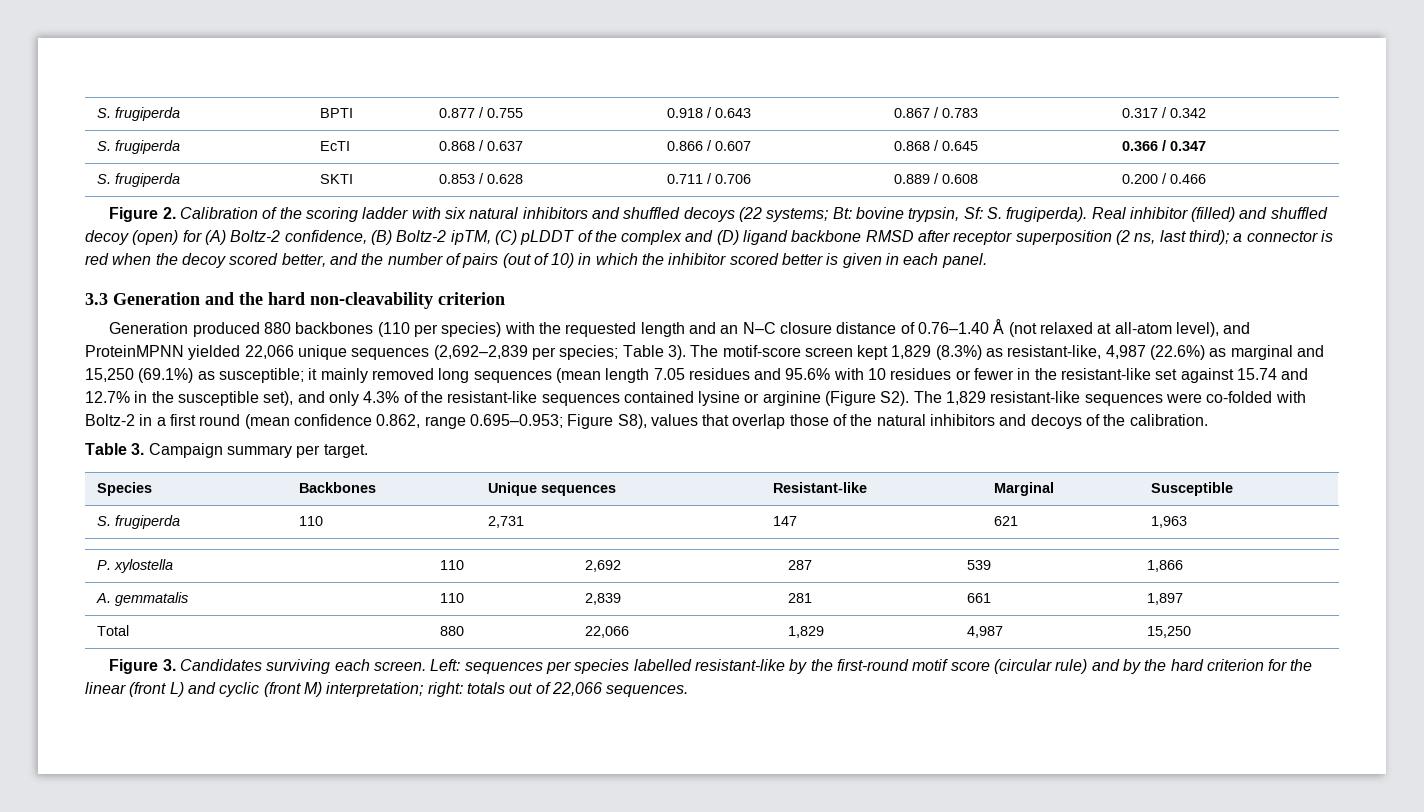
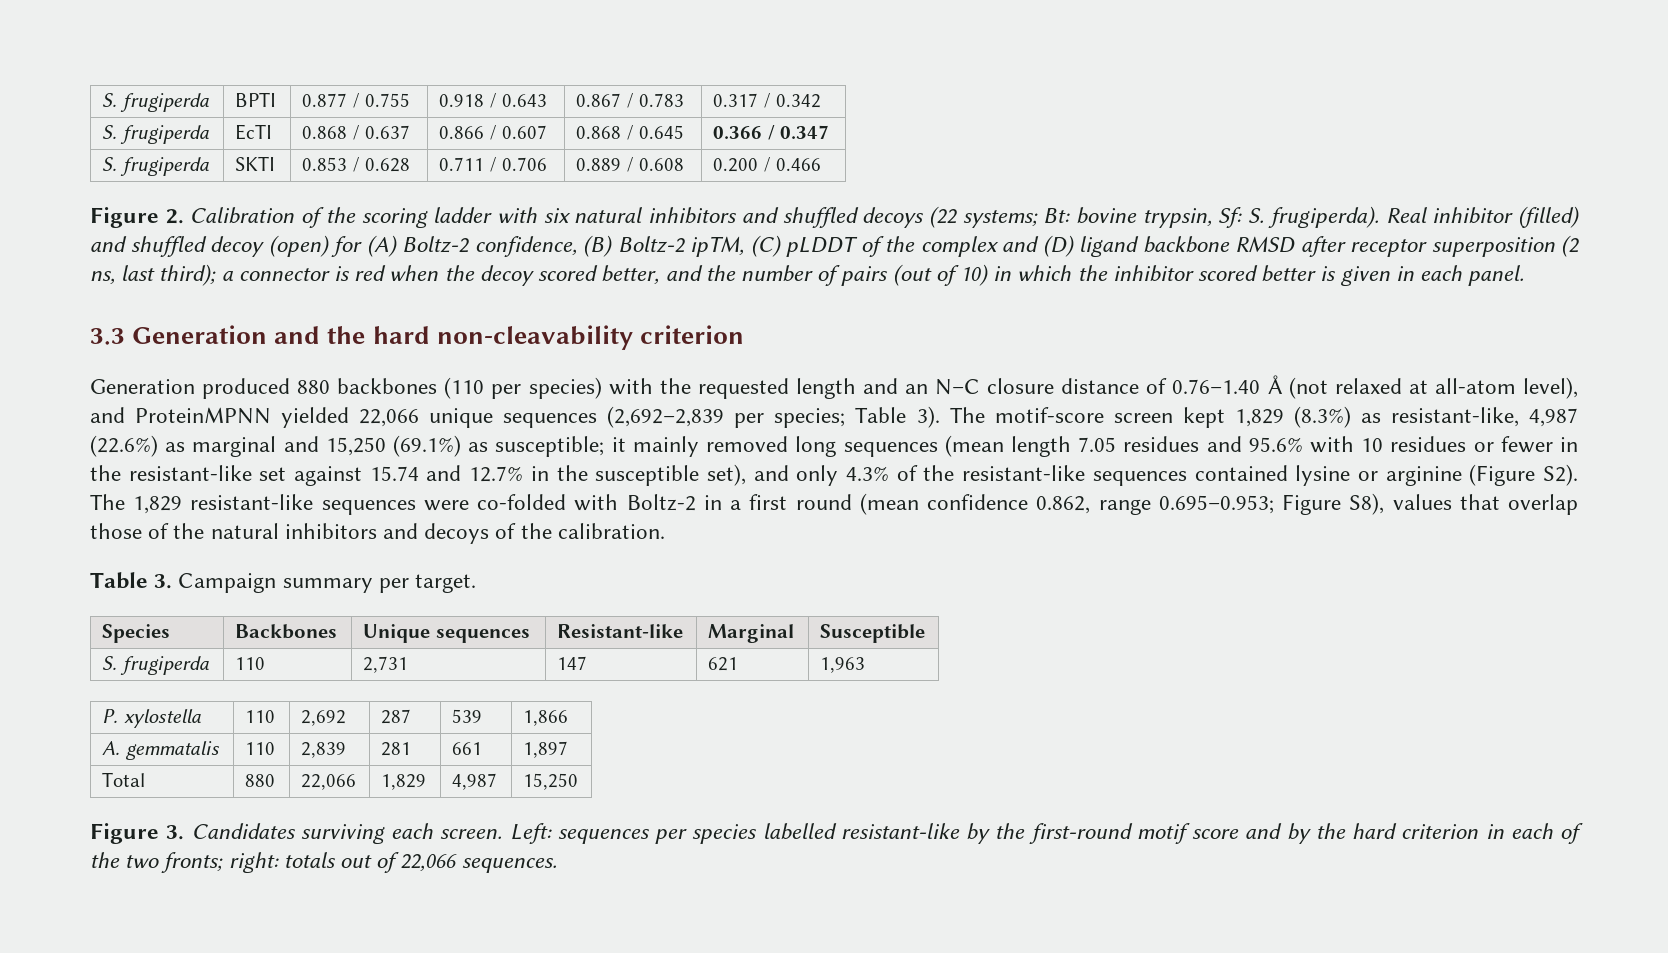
[993,659,1088,674] (circular rule) -> (1239, 834) none
[1268,659,1313,671] [85,682,424,697] for the linear (front L) and cyclic (front M) interpretation; -> [1485,823,1583,844] [90,852,224,873] in each of the two fronts;

